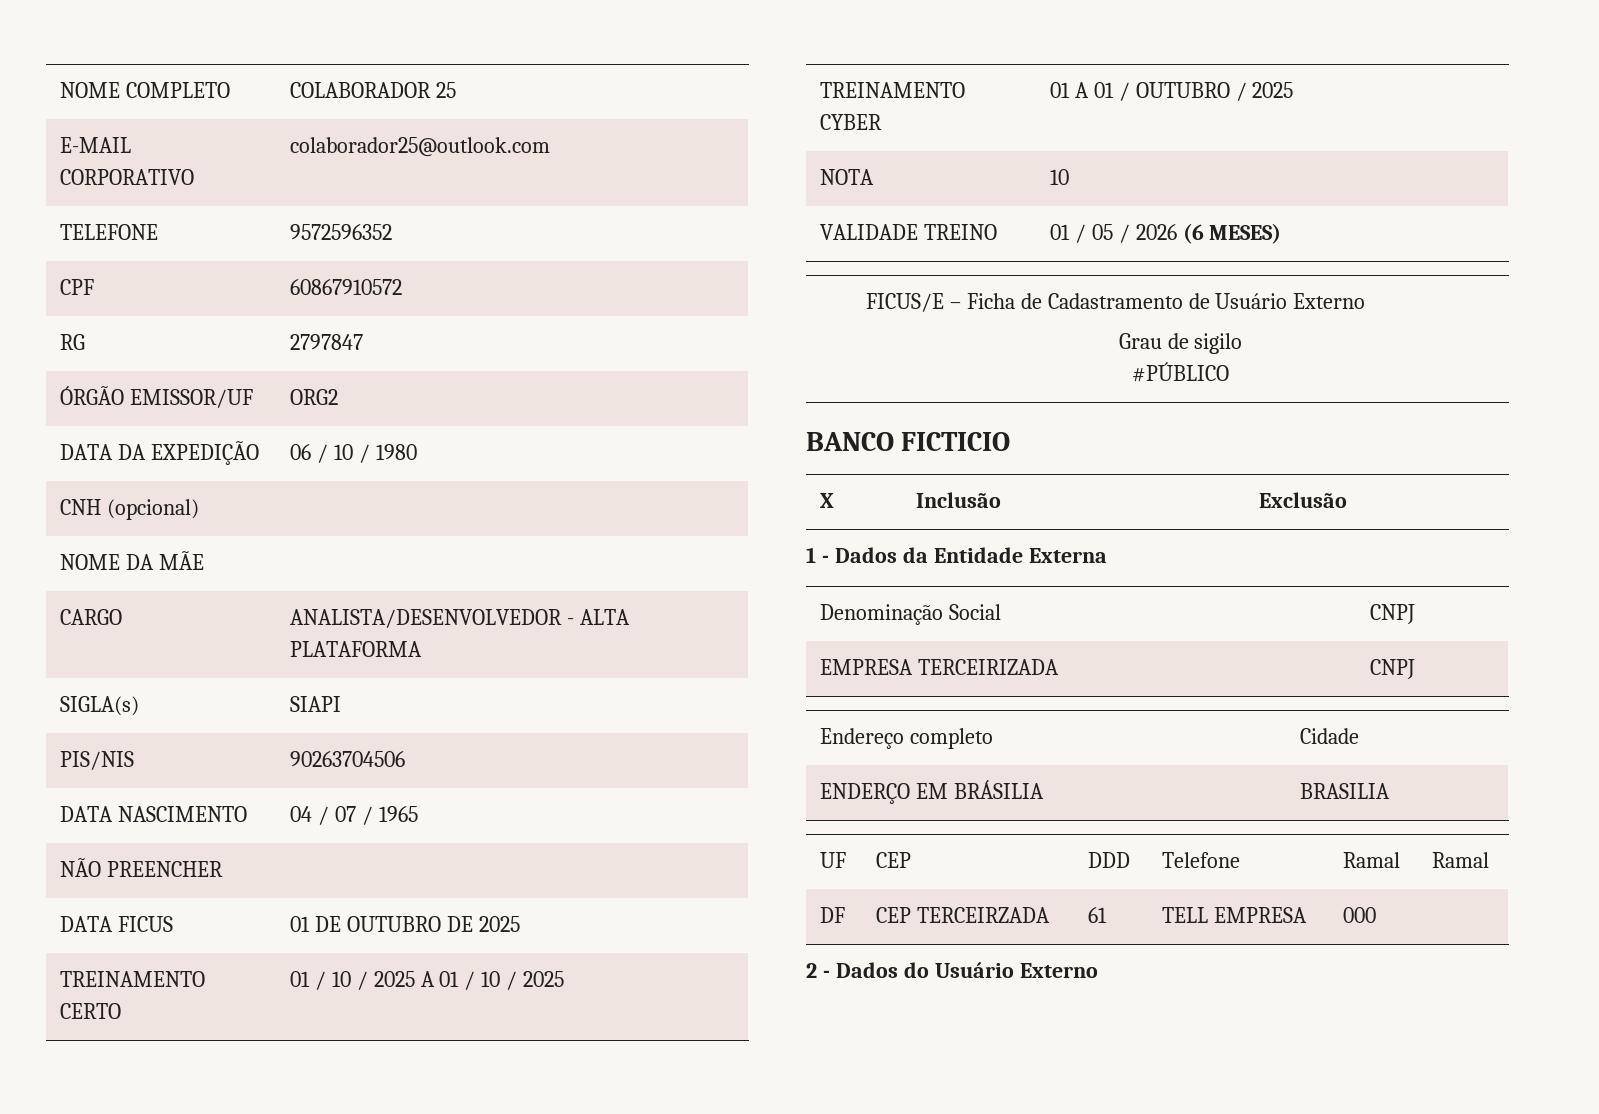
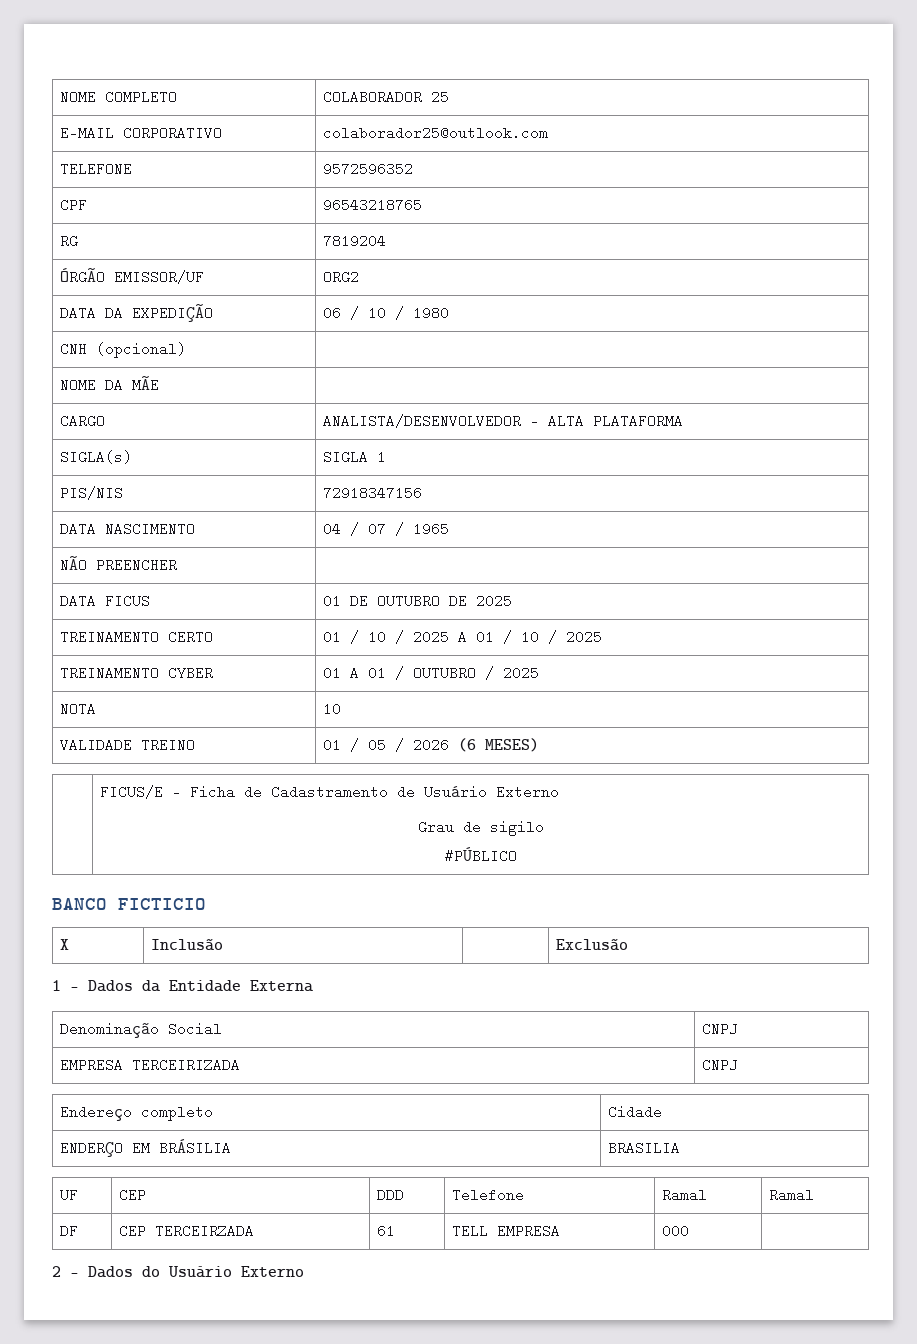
[289,279,402,295] 60867910572 -> [322,198,422,212] 96543218765
[289,334,363,350] 2797847 -> [322,234,386,248] 7819204
[289,696,341,712] SIAPI -> [322,450,386,464] SIGLA 1
[289,751,405,767] 90263704506 -> [322,486,422,500] 72918347156

